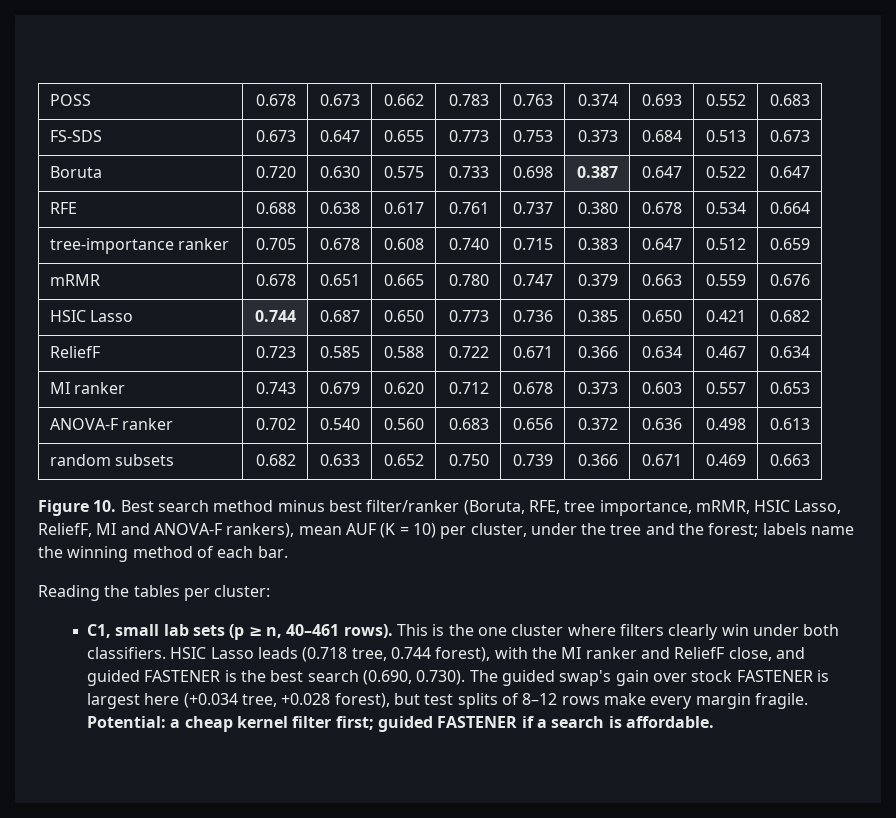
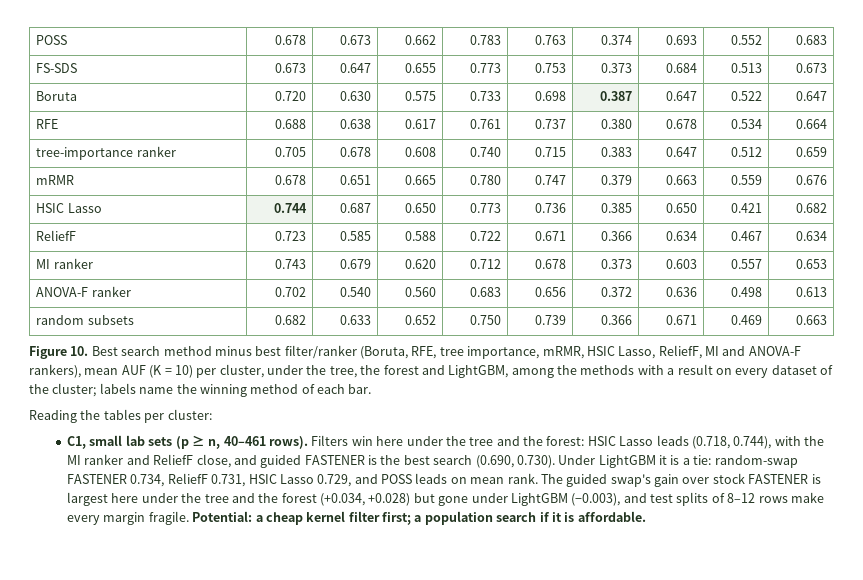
[610,523,759,537] tree and the forest; -> [329,364,833,378] [29,383,97,397] tree, the forest and LightGBM, among the methods with a result on every dataset of the cluster;
[397,624,840,640] [87,647,491,662] This is the one cluster where filters clearly win under both classifiers. HSIC Lasso leads (0.718 tree, 0.744 forest), -> [311,435,772,449] Filters win here under the tree and the forest: HSIC Lasso leads (0.718, 0.744),
(466, 677) none -> [558,455,798,468] [67,473,538,487] Under LightGBM it is a tie: random-swap FASTENER 0.734, ReliefF 0.731, HSIC Lasso 0.729, and POSS leads on mean rank.
[183,693,421,708] (+0.034 tree, +0.028 forest), but -> [141,493,647,506] under the tree and the forest (+0.034, +0.028) but gone under LightGBM (−0.003), and
[378,716,605,732] guided FASTENER if a search -> [414,511,562,525] a population search if it

